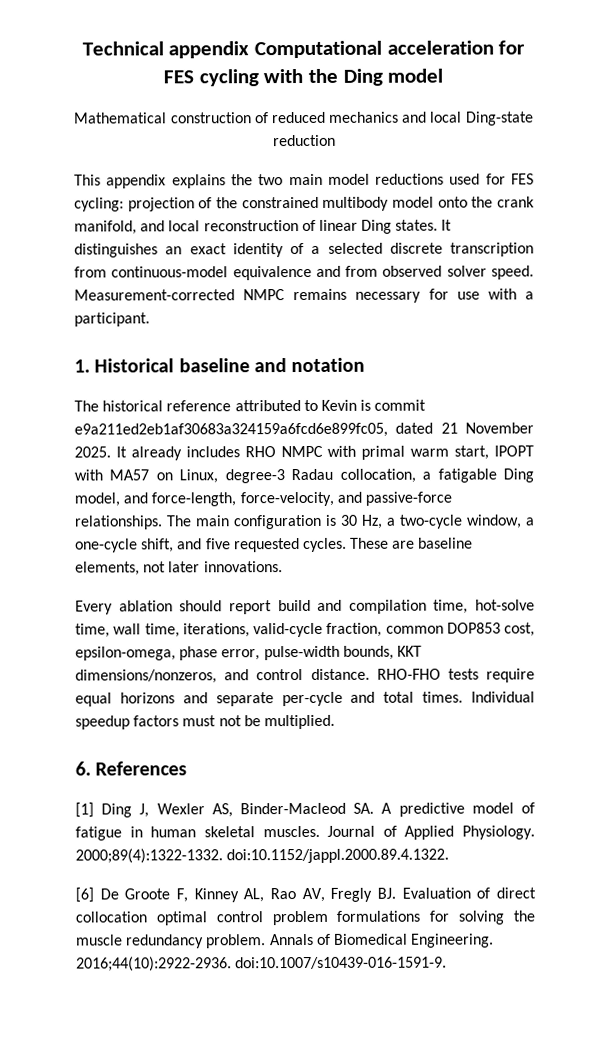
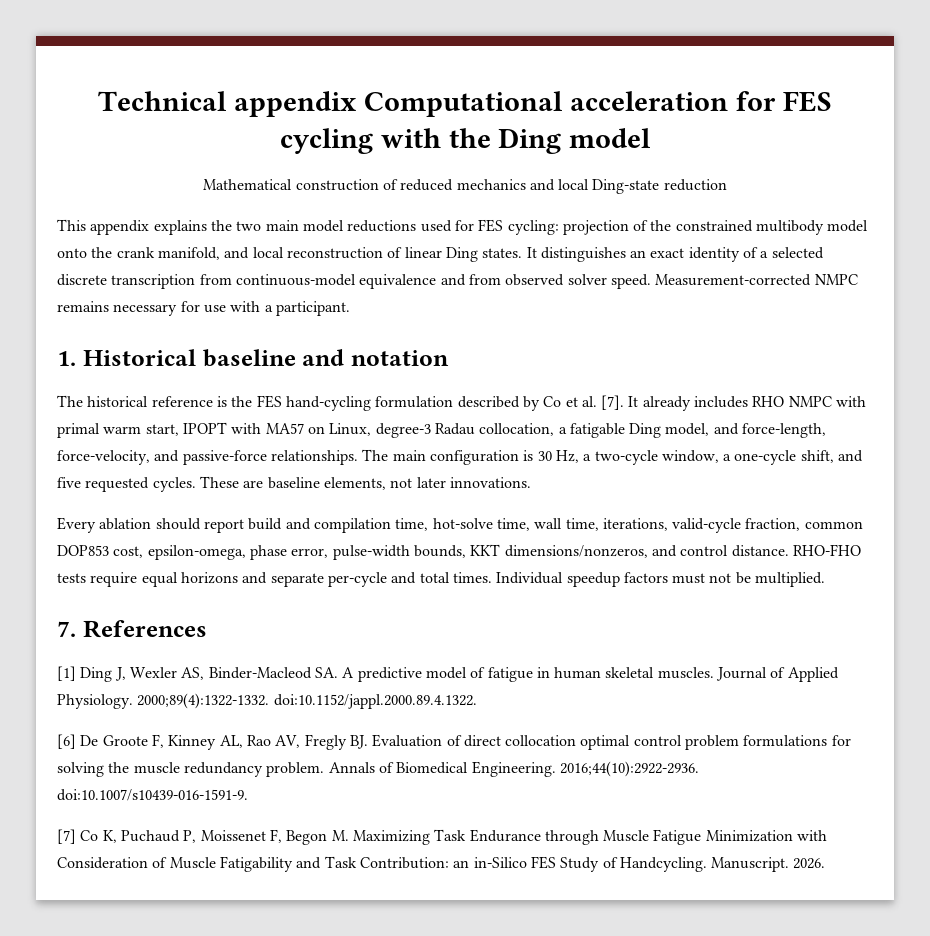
[234,399,427,412] [74,422,534,438] [74,446,111,458] attributed to Kevin is commit e9a211ed2eb1af30683a324159a6fcd6e899fc05, dated 21 November 2025. -> [216,395,625,411] is the FES hand-cycling formulation described by Co et al. [7].
[75,761,91,776] 6. -> [57,621,76,637] 7.
(448, 963) none -> [57,829,828,845] [57,856,826,872] // [7] Co K, Puchaud P, Moissenet F, Begon M. Maximizing Task Endurance through Muscle Fatigue Minimization with Consideration of Muscle Fatigability and Task Contribution: an in-Silico FES Study of Handcycling. Manuscript. 2026.

